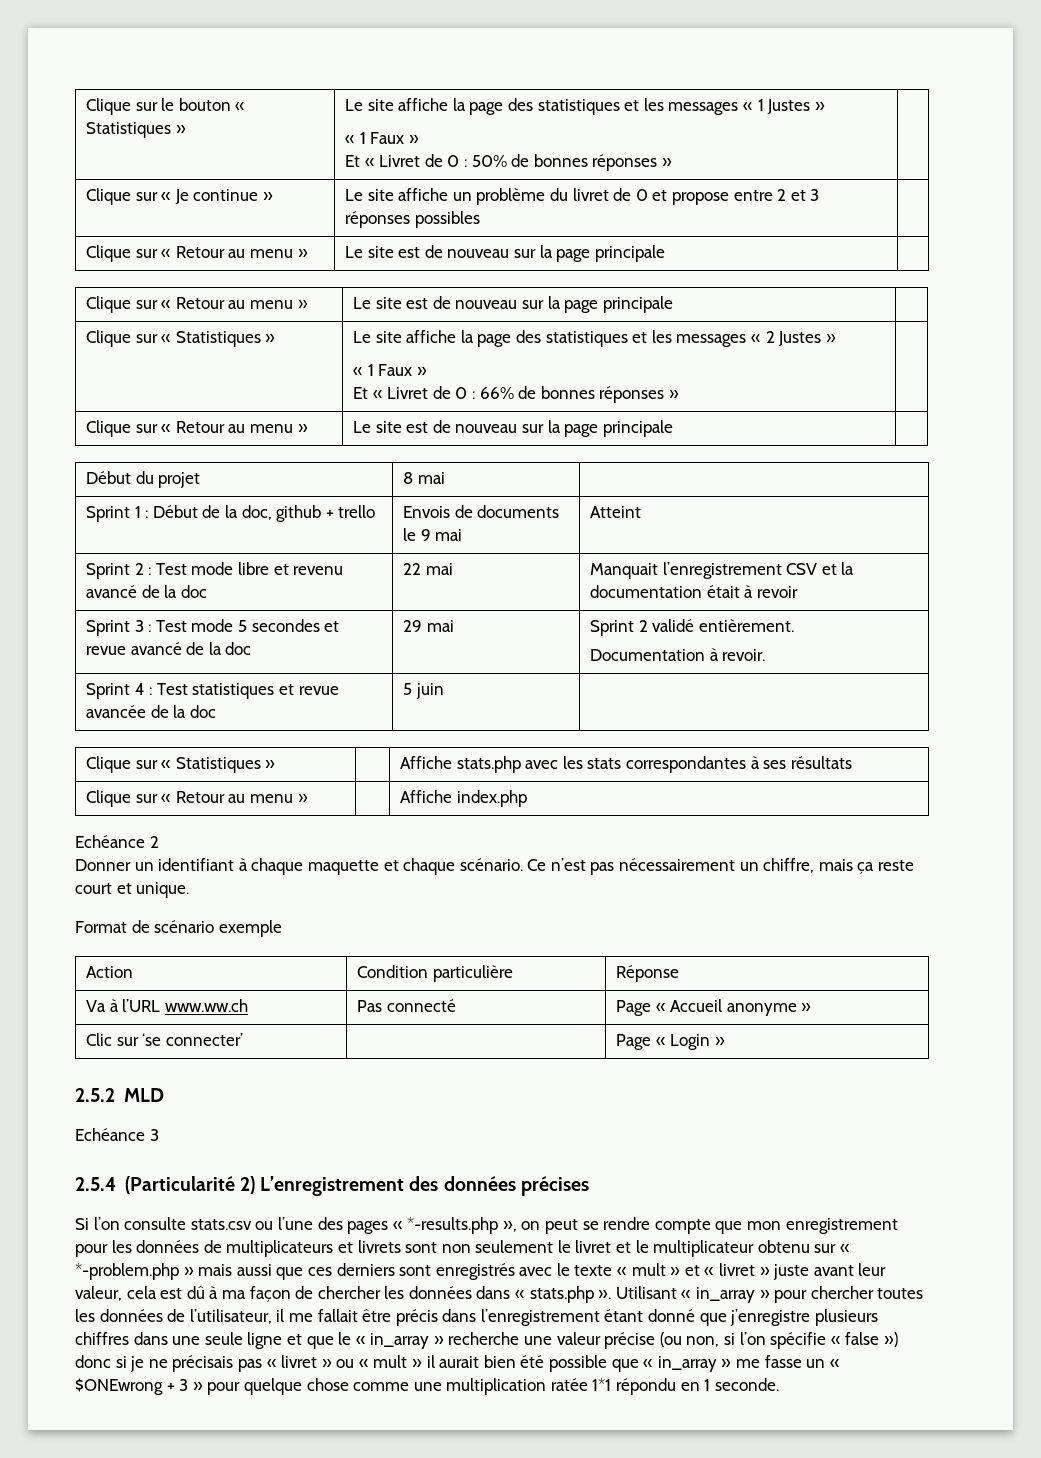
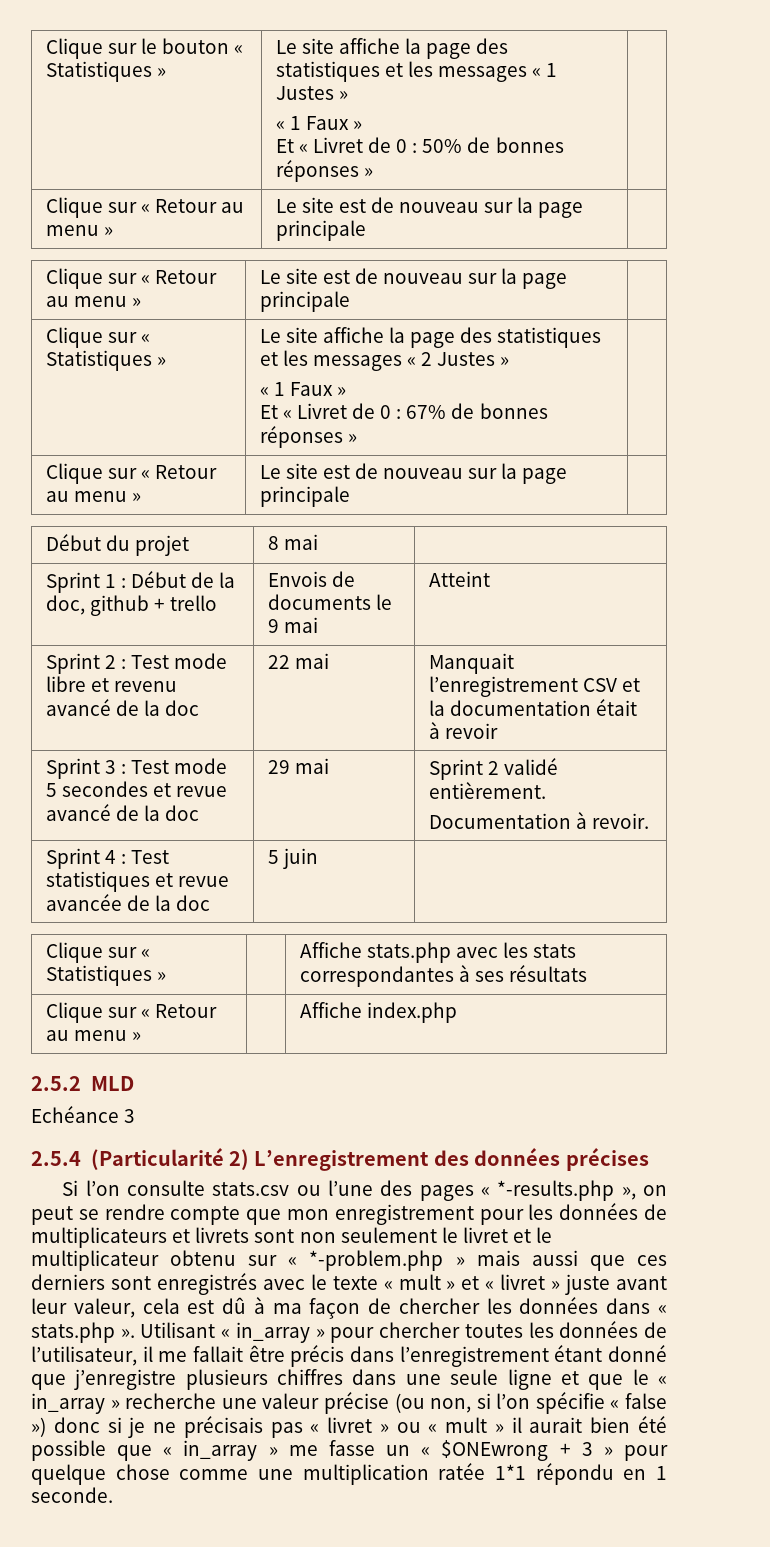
[86,188,274,205] [345,188,820,205] [345,211,480,228] // Clique sur « Je continue » | Le site affiche un problème du livret de 0 et propose entre 2 et 3 réponses possibles | -> (373, 172) none
[479,387,514,399] 66% -> [406,405,447,419] 67%
[75,835,159,848] [75,858,915,875] [75,882,190,898] [75,920,282,937] [86,966,134,978] [357,965,513,982] [616,965,680,982] [86,999,248,1012] [357,999,456,1012] [616,999,812,1016] [86,1033,243,1046] [616,1034,725,1050] // Echéance 2 // Donner un identifiant à chaque maquette et chaque scénario. Ce n’est pas nécessairement un chiffre, mais ça reste court et unique. // Format de scénario exemple // Action | Condition particulière | Réponse // Va à l’URL www.ww.ch | Pas connecté | Page « Accueil anonyme » // Clic sur ‘se connecter’ | | Page « Login » -> (457, 1012) none

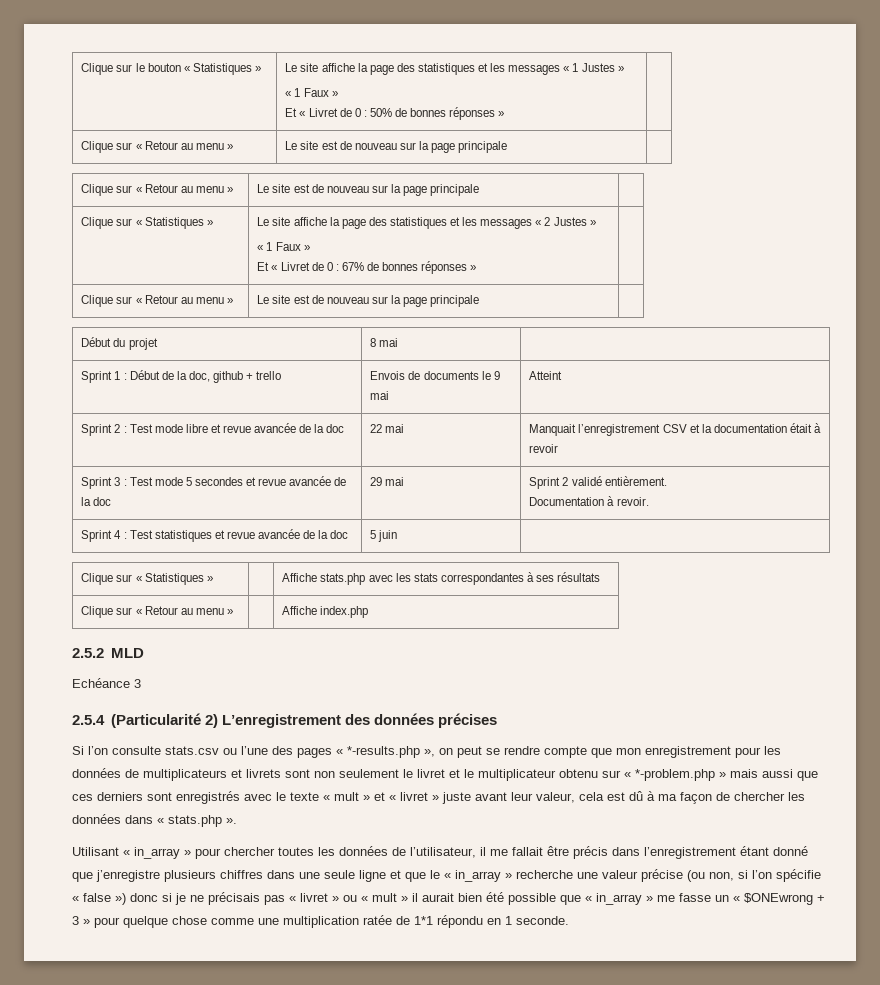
[113,681,177,692] [45,699,111,716] revenu avancé -> [223,423,297,433] revue avancée
[45,804,111,821] avancé -> [289,476,332,486] avancée
(135, 1333) none -> (237, 821) //
(486, 1471) none -> [396,916,410,925] de

